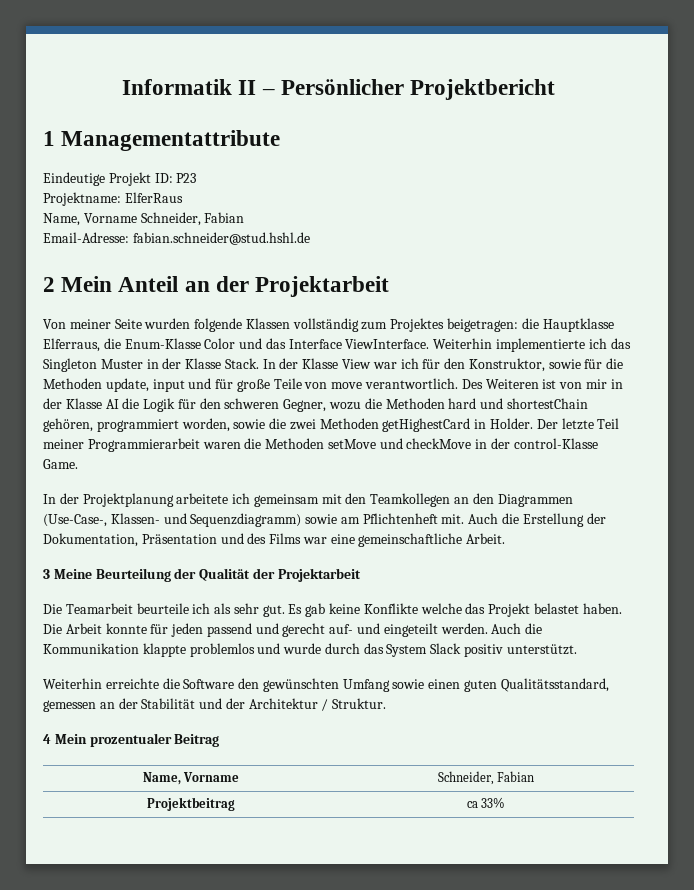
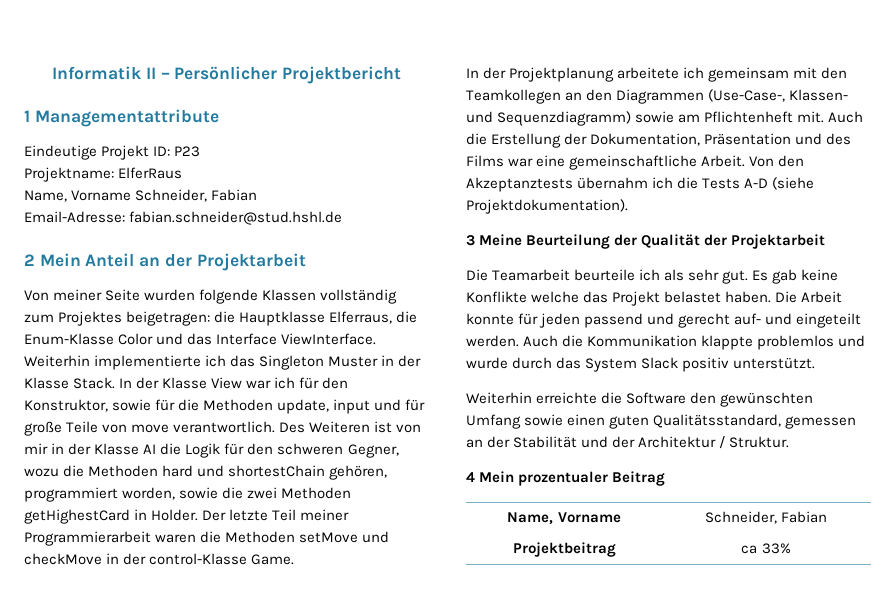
(506, 538) none -> [749,155,805,167] [466,177,815,192] [466,199,628,214] Von den Akzeptanztests übernahm ich die Tests A-D (siehe Projektdokumentation).

